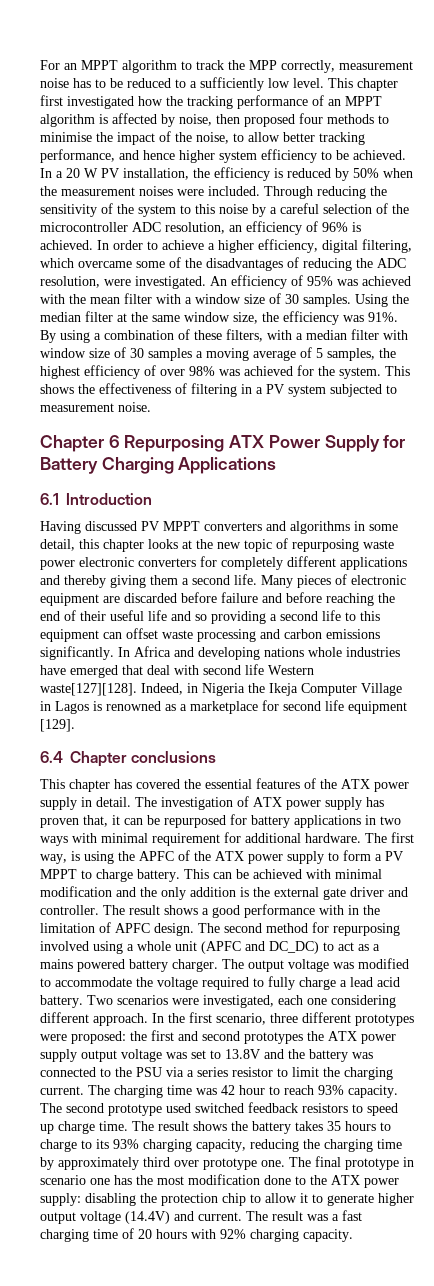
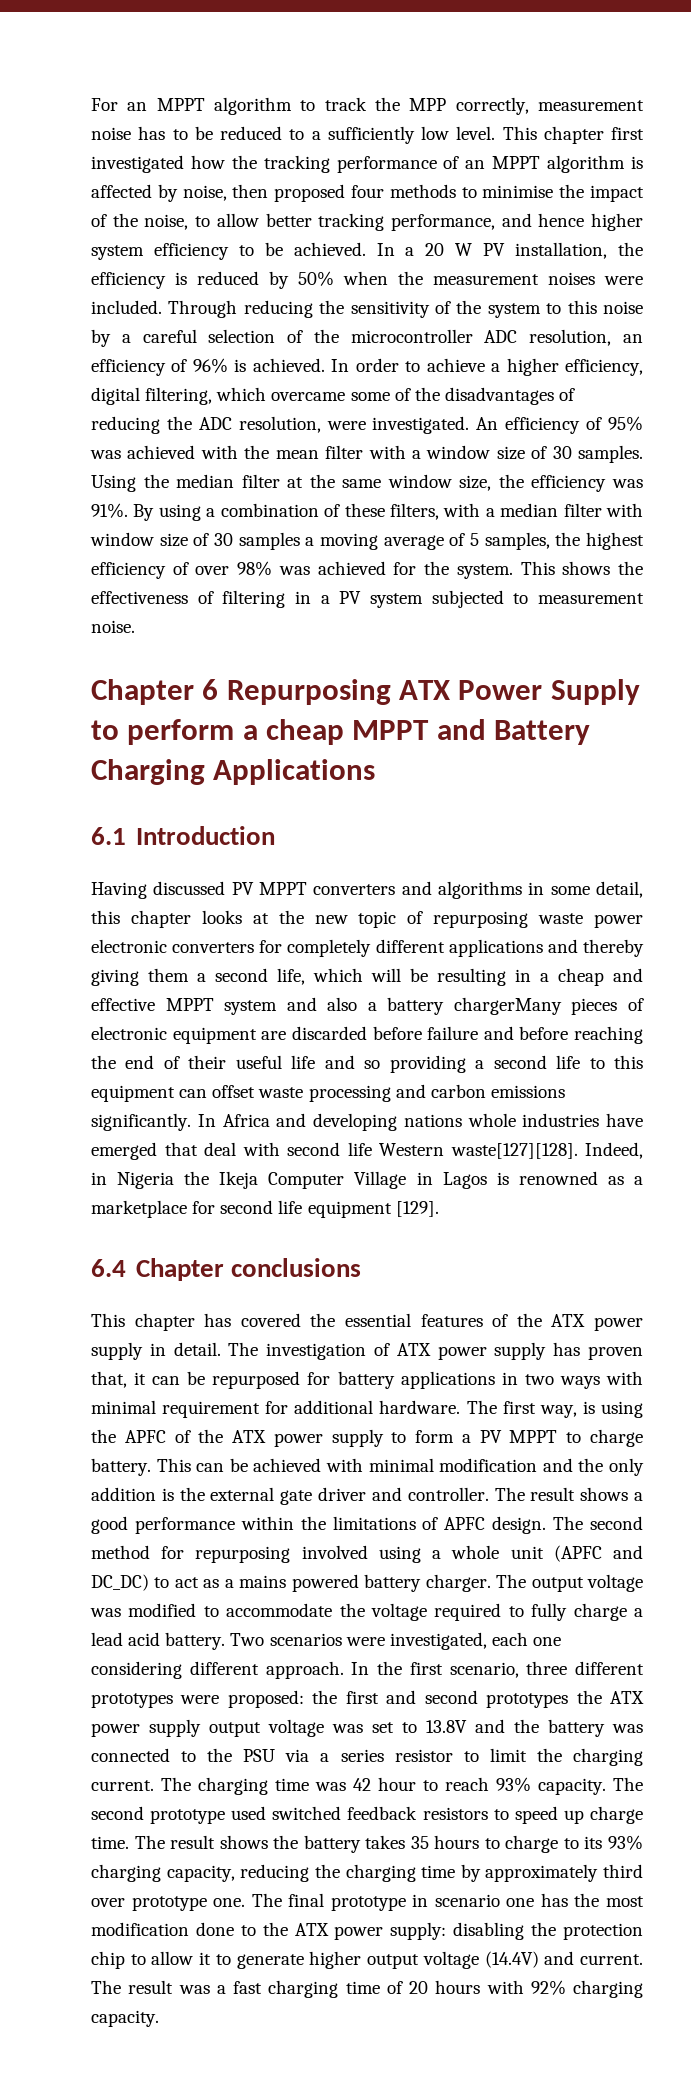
[383,435,406,448] for -> [91,719,486,745] to perform a cheap MPPT and
[234,574,293,588] life. Many -> [277,968,643,986] [91,997,562,1015] life, which will be resulting in a cheap and effective MPPT system and also a battery chargerMany
[319,905,380,915] [40,923,95,933] with in the limitation -> [240,1516,416,1530] within the limitations

